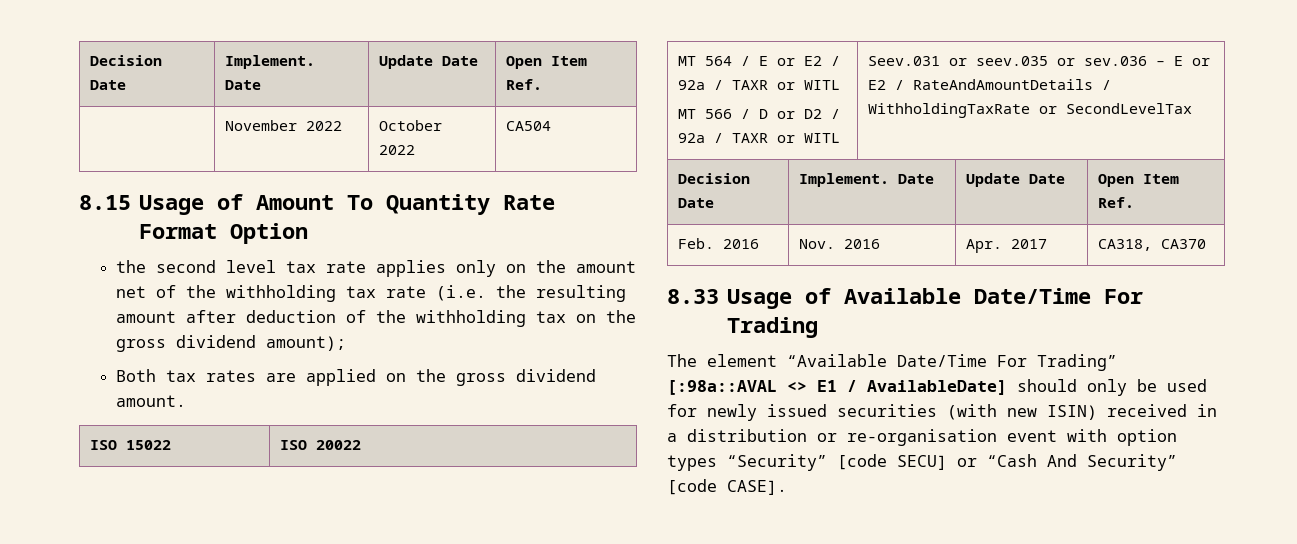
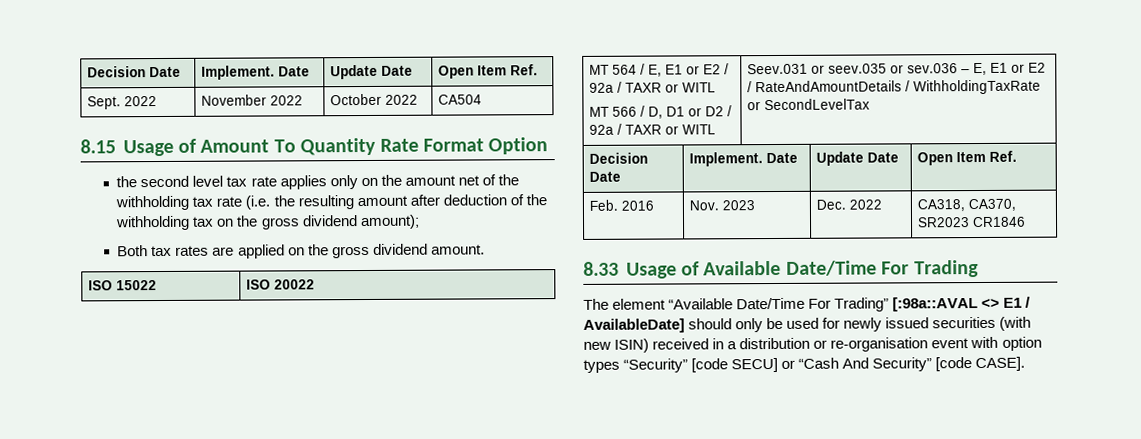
[89,55,162,66] [89,80,126,90] [224,55,315,69] [224,80,261,90] [378,55,478,69] [505,56,587,69] [505,79,542,90] Decision Date | Implement. Date | Update Date | Open Item Ref. // -> [87,66,182,78] [201,65,311,80] [330,64,414,80] [438,64,539,79] [87,96,158,110] Decision Date | Implement. Date | Update Date | Open Item Ref. // Sept. 2022
[758,56,768,66] E -> [648,64,684,77] E, E1
[758,109,768,119] D -> [648,106,686,119] D, D1
[1173,56,1183,66] E -> [973,62,1009,76] E, E1
[843,239,880,249] [965,239,1047,253] [1097,239,1206,251] 2016 | Apr. 2017 | CA318, CA370 -> [722,200,756,211] [816,199,883,210] [917,198,1017,212] [917,216,1027,228] 2023 | Dec. 2022 | CA318, CA370, SR2023 CR1846

